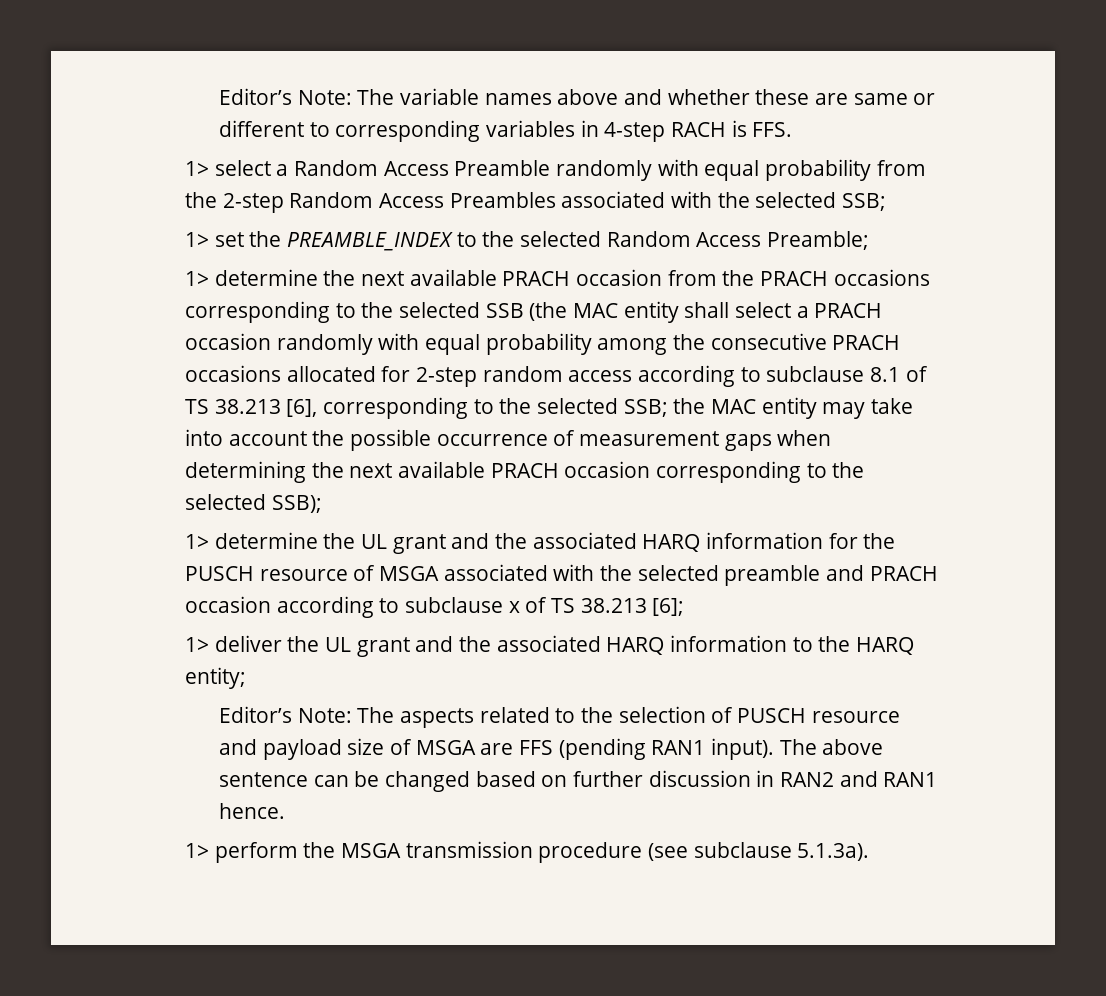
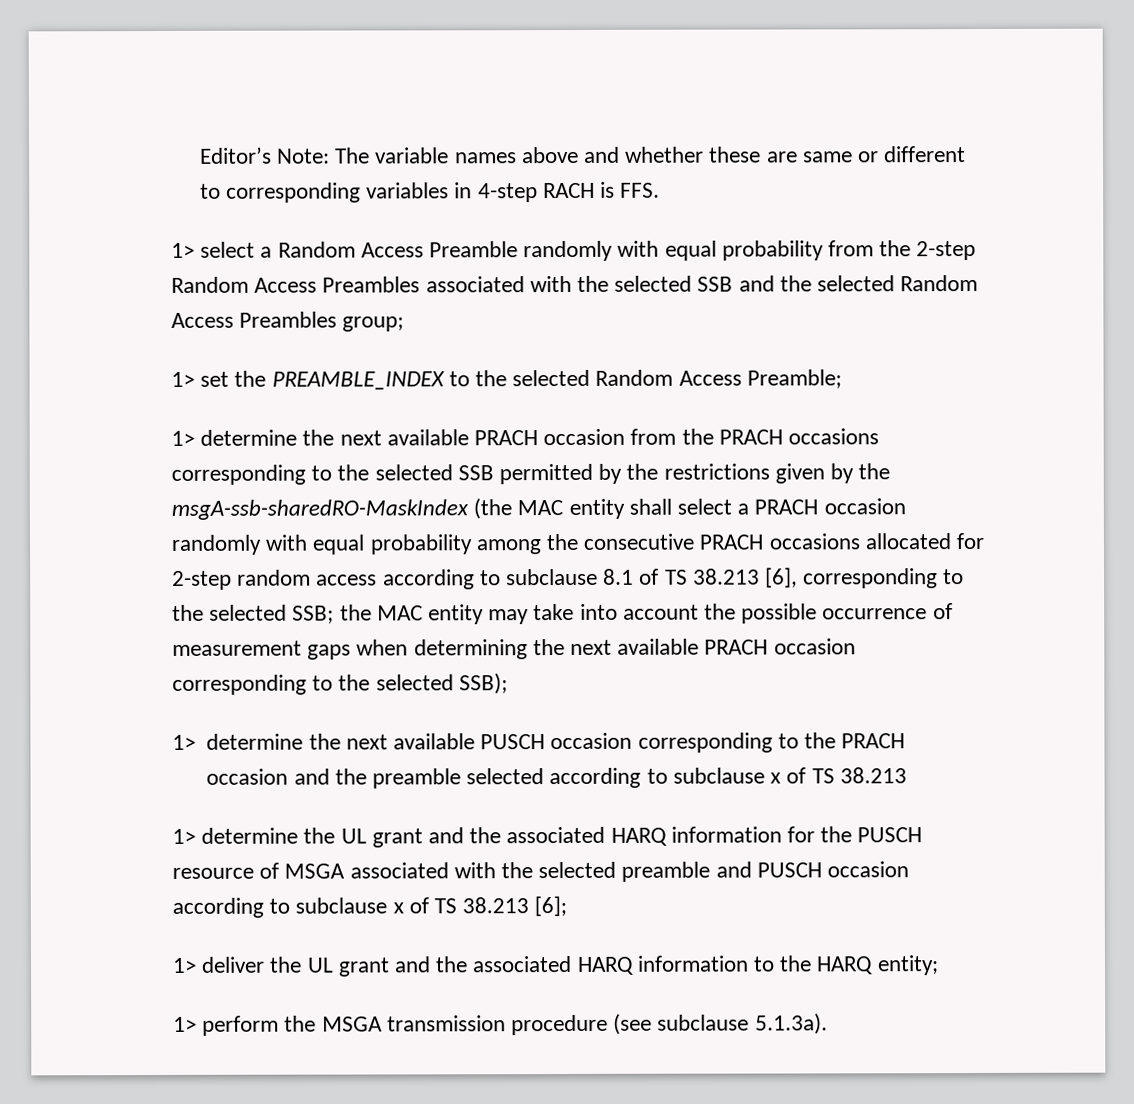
[842,193,887,211] SSB; -> [697,274,979,292] [170,311,405,332] SSB and the selected Random Access Preambles group;
(524, 310) none -> [498,463,891,485] [170,499,469,520] permitted by the restrictions given by the msgA-ssb-sharedRO-MaskIndex
(322, 504) none -> [171,732,906,753] [206,767,907,789] // 1> determine the next available PUSCH occasion corresponding to the PRACH occasion and the preamble selected according to subclause x of TS 38.213
[869,566,938,581] PRACH -> [756,862,822,878] PUSCH
[218,706,900,728] [218,738,884,760] [218,770,938,792] [218,803,285,819] // Editor’s Note: The aspects related to the selection of PUSCH resource and payload size of MSGA are FFS (pending RAN1 input). The above sentence can be changed based on further discussion in RAN2 and RAN1 hence. -> (939, 965) none

